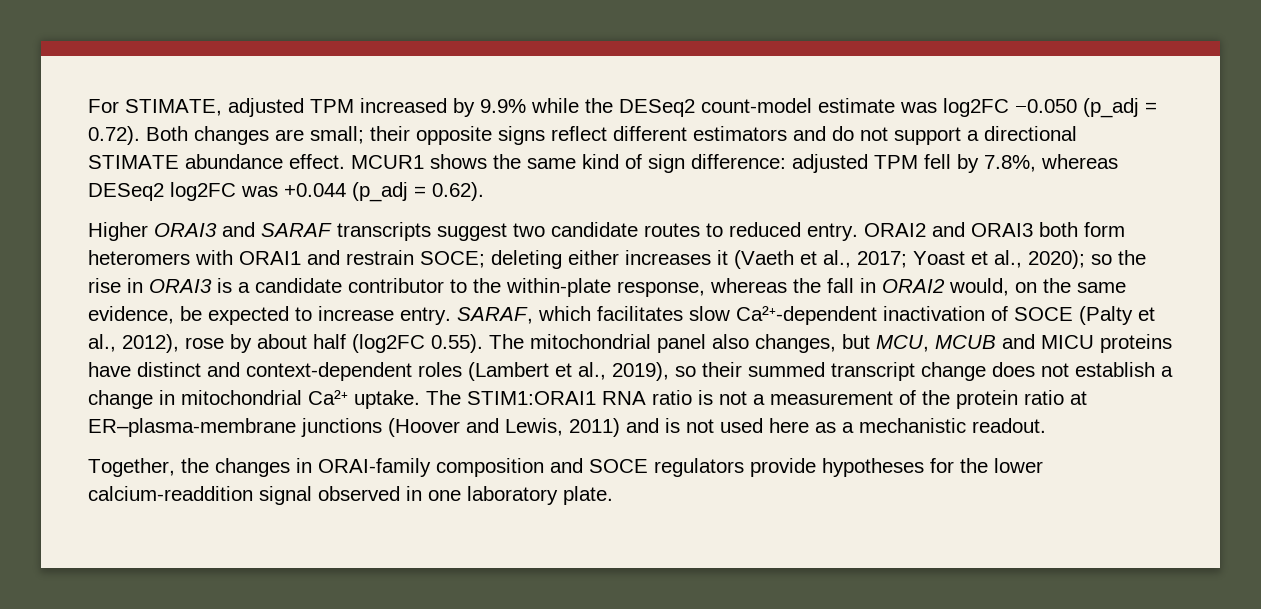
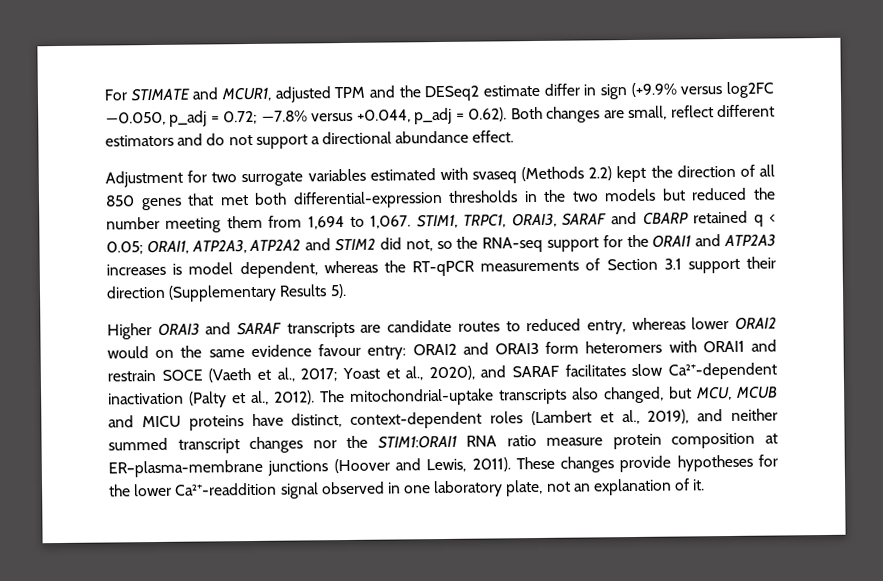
[125,98,1157,118] [88,126,545,145] STIMATE, adjusted TPM increased by 9.9% while the DESeq2 count-model estimate was log2FC −0.050 (p_adj = 0.72). Both changes are small; their opposite signs -> [130,81,774,103] [105,105,668,127] STIMATE and MCUR1, adjusted TPM and the DESeq2 estimate differ in sign (+9.9% versus log2FC −0.050, p_adj = 0.72; −7.8% versus +0.044, p_adj = 0.62). Both changes are small,
[88,155,179,169] STIMATE -> (393, 138) none
[351,154,1118,173] [88,182,484,202] MCUR1 shows the same kind of sign difference: adjusted TPM fell by 7.8%, whereas DESeq2 log2FC was +0.044 (p_adj = 0.62). -> [105,164,775,188] [105,187,777,211] [106,210,776,233] [106,233,777,255] [106,256,776,279] [106,284,347,302] // Adjustment for two surrogate variables estimated with svaseq (Methods 2.2) kept the direction of all 850 genes that met both differential-expression thresholds in the two models but reduced the number meeting them from 1,694 to 1,067. STIM1, TRPC1, ORAI3, SARAF and CBARP retained q < 0.05; ORAI1, ATP2A3, ATP2A2 and STIM2 did not, so the RNA-seq support for the ORAI1 and ATP2A3 increases is model dependent, whereas the RT-qPCR measurements of Section 3.1 support their direction (Supplementary Results 5).
[437,223,545,241] suggest two -> [360,324,382,333] are
[807,223,858,241] entry. -> [586,316,778,335] [107,343,407,360] entry, whereas lower ORAI2 would on the same evidence favour entry:
[1039,222,1078,237] both -> (539, 348) none
[420,250,728,269] SOCE; deleting either increases it -> [161,369,203,381] SOCE
[1028,250,1146,269] [88,278,1126,297] [88,306,591,325] 2020); so the rise in ORAI3 is a candidate contributor to the within-plate response, whereas the fall in ORAI2 would, on the same evidence, be expected to increase entry. SARAF, which -> [428,365,560,381] 2020), and SARAF
[991,306,1073,321] of SOCE -> (184, 398) none
[122,334,836,353] 2012), rose by about half (log2FC 0.55). The mitochondrial panel also changes, -> [274,386,664,406] 2012). The mitochondrial-uptake transcripts also changed,
[137,362,240,377] distinct and -> [291,413,343,428] distinct,
[675,362,1173,381] [88,390,1064,409] so their summed transcript change does not establish a change in mitochondrial Ca²⁺ uptake. The STIM1:ORAI1 RNA ratio is not a measurement of the protein ratio -> [697,408,779,422] [108,432,756,454] and neither summed transcript changes nor the STIM1:ORAI1 RNA ratio measure protein composition
[569,418,1046,437] [88,458,744,477] 2011) and is not used here as a mechanistic readout. // Together, the changes in ORAI-family composition and SOCE regulators -> [471,456,615,473] 2011). These changes
[88,486,253,501] calcium-readdition -> [175,482,278,496] Ca²⁺-readdition
[563,486,613,505] plate. -> [505,478,706,497] plate, not an explanation of it.

